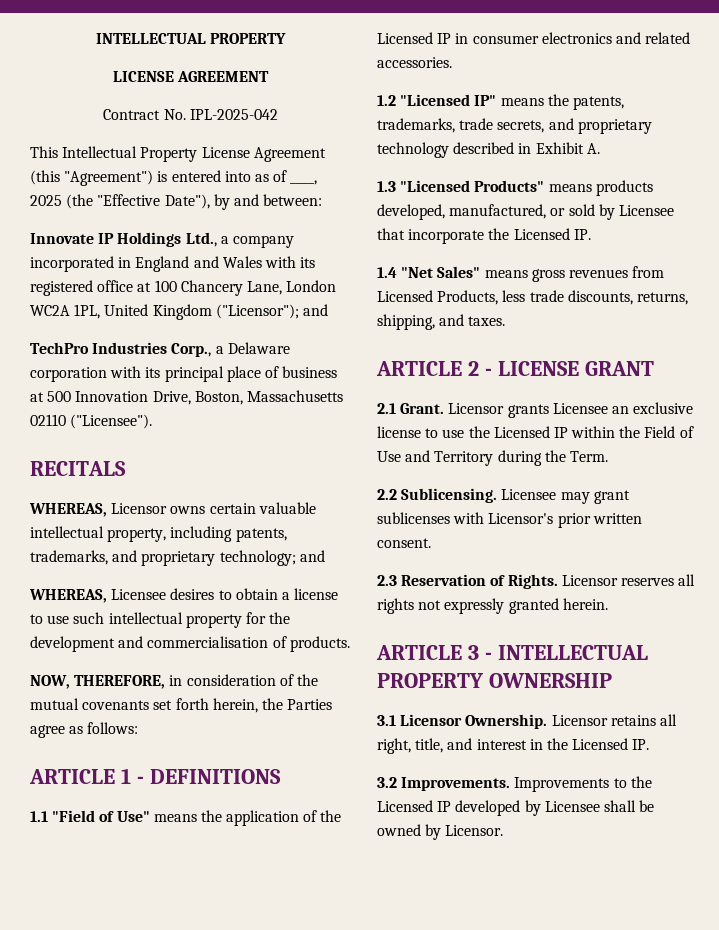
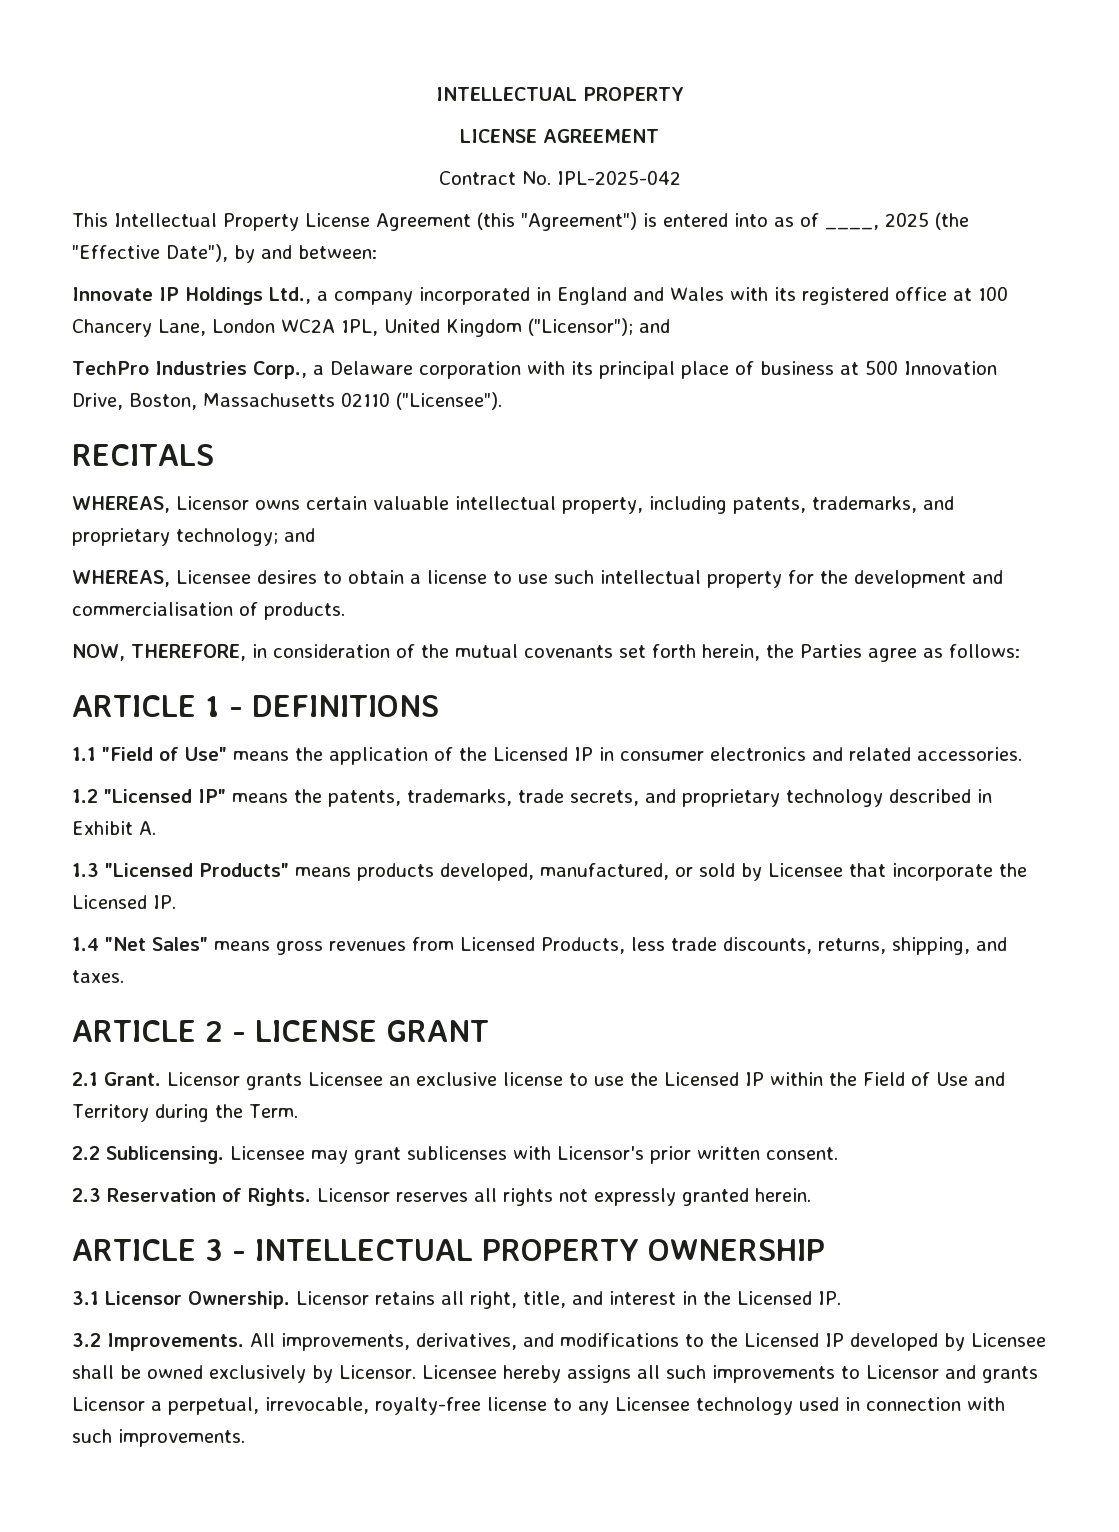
[514,777,610,792] Improvements -> [250,1333,679,1351] All improvements, derivatives, and modifications
(421, 830) none -> [209,1365,306,1383] exclusively
(504, 830) none -> [421,1365,1038,1383] [72,1397,1005,1415] [72,1429,245,1447] Licensee hereby assigns all such improvements to Licensor and grants Licensor a perpetual, irrevocable, royalty-free license to any Licensee technology used in connection with such improvements.

